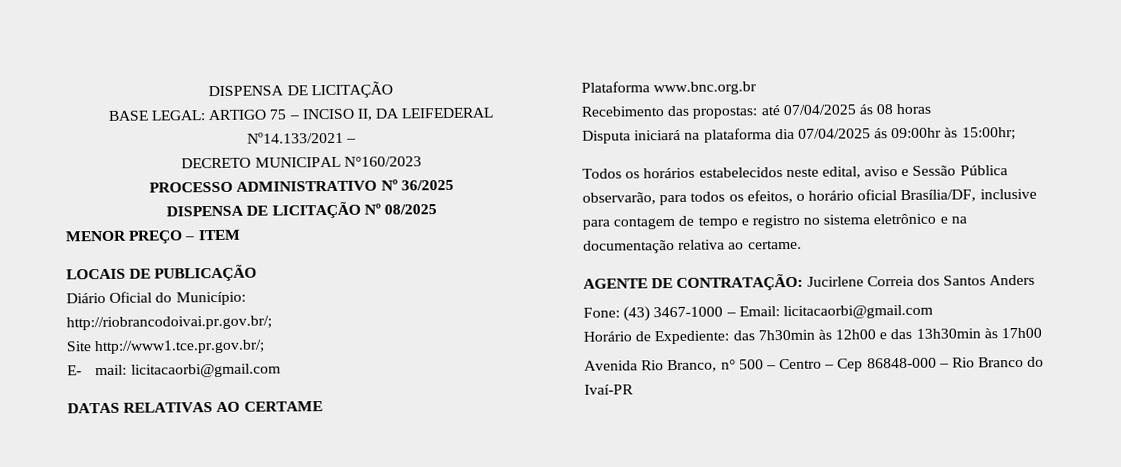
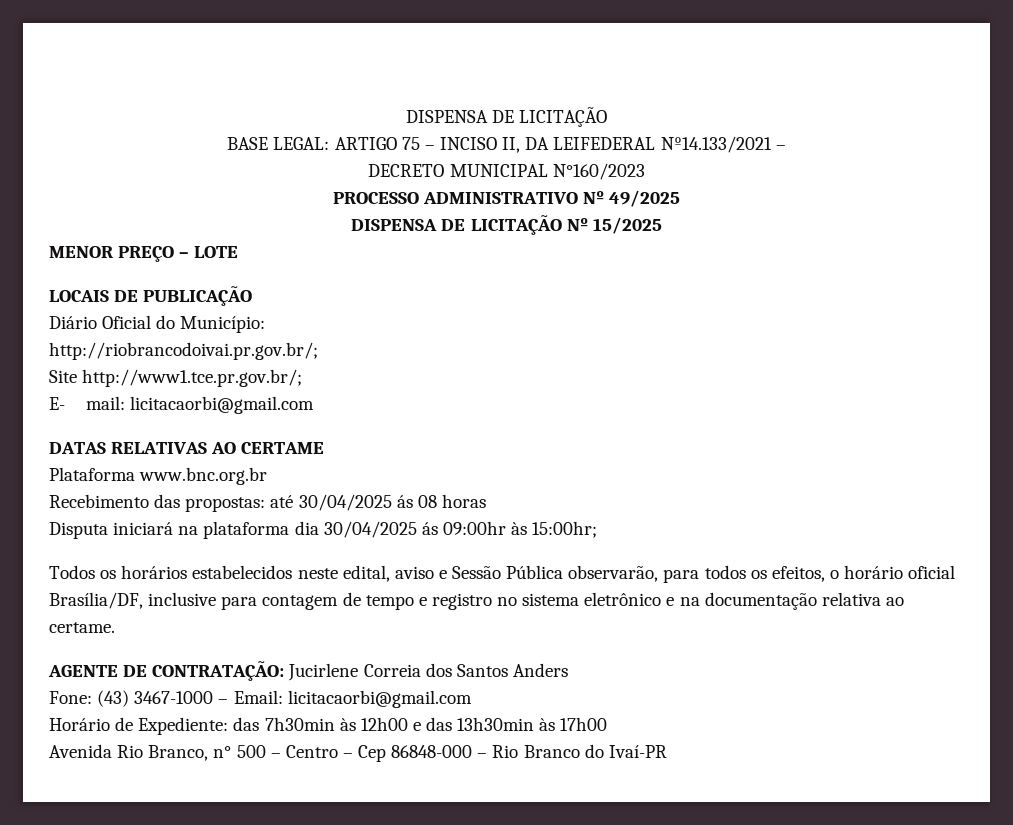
[400,179,454,191] 36/2025 -> [609,190,681,207] 49/2025
[383,204,437,215] 08/2025 -> [592,217,662,234] 15/2025
[197,229,241,241] ITEM -> [194,246,239,258] LOTE
[782,104,856,116] 07/04/2025 -> [298,494,392,511] 30/04/2025
[797,128,871,139] 07/04/2025 -> [323,521,417,538] 30/04/2025

